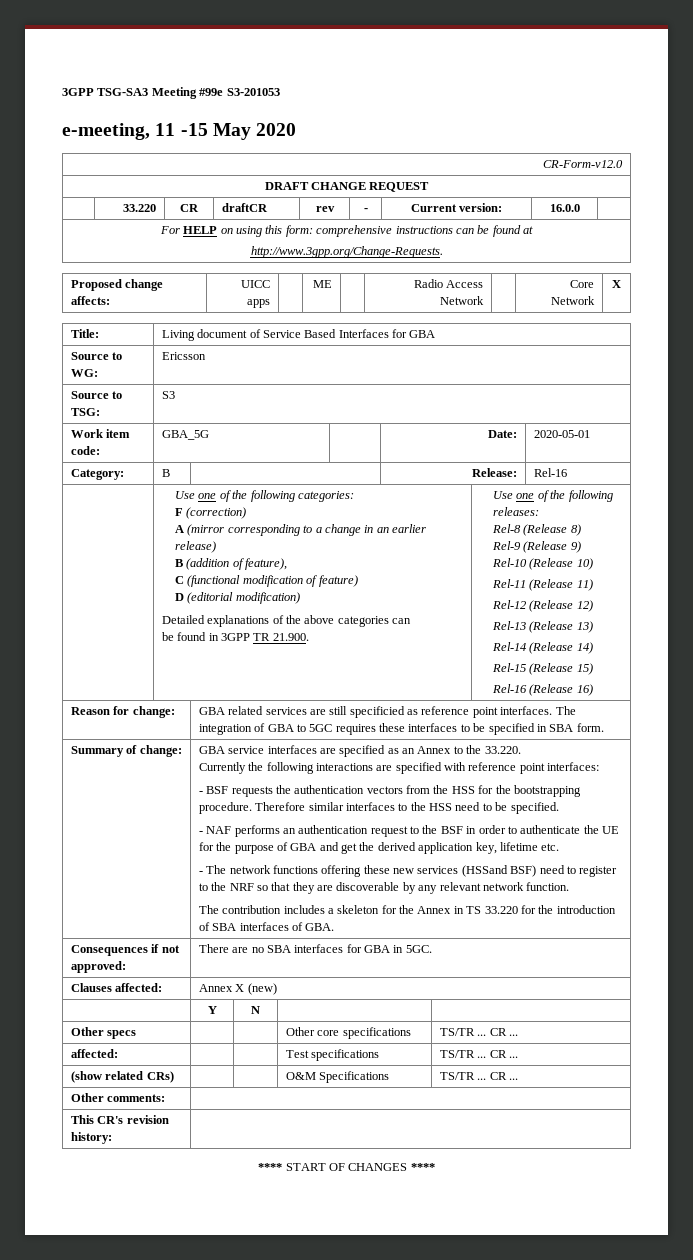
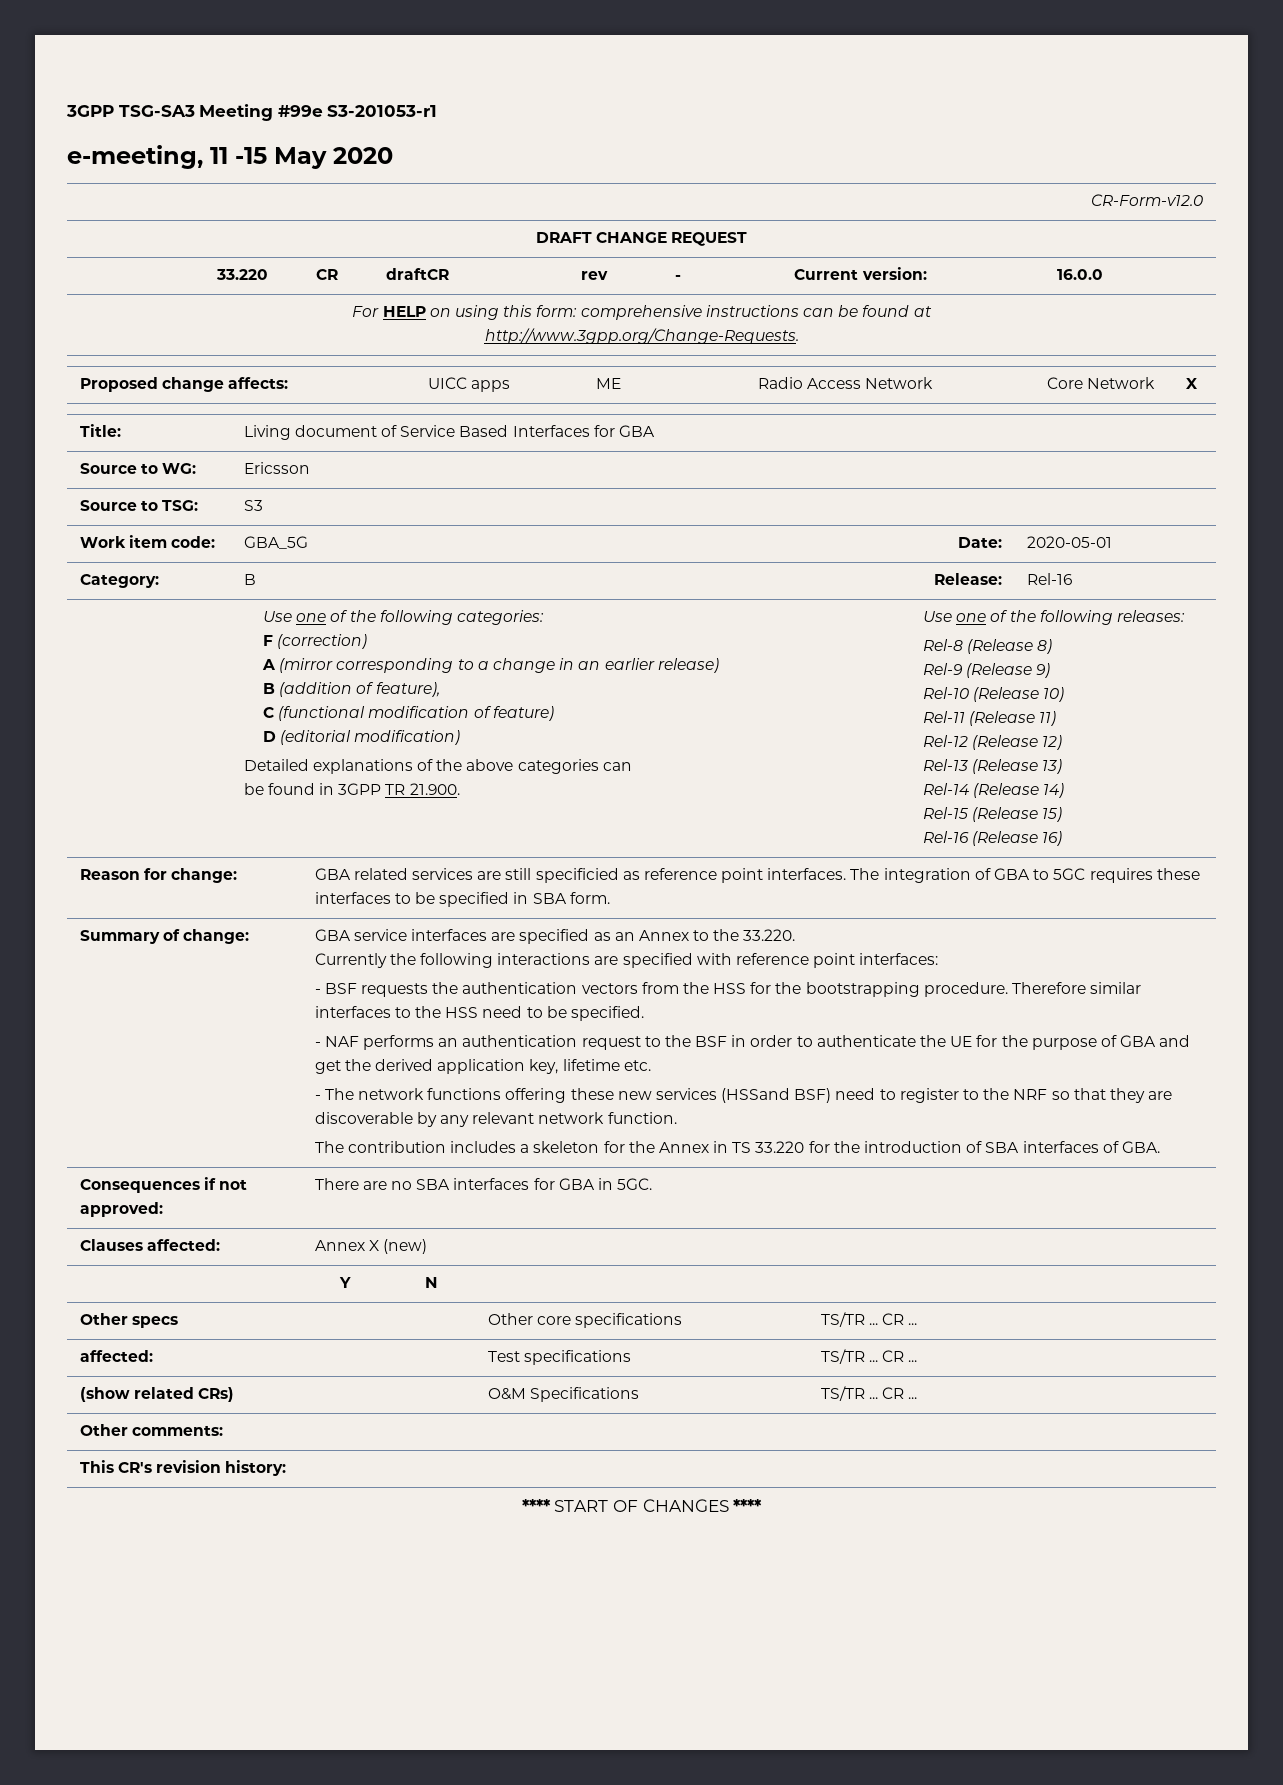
[226,88,280,96] S3-201053 -> [327,105,438,117] S3-201053-r1

